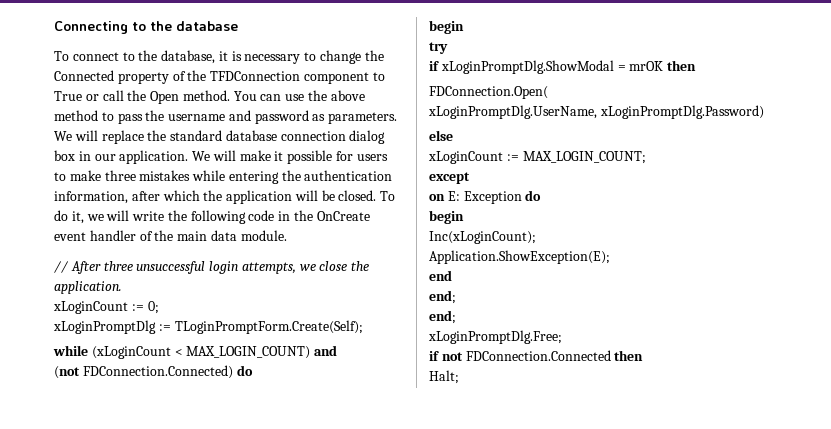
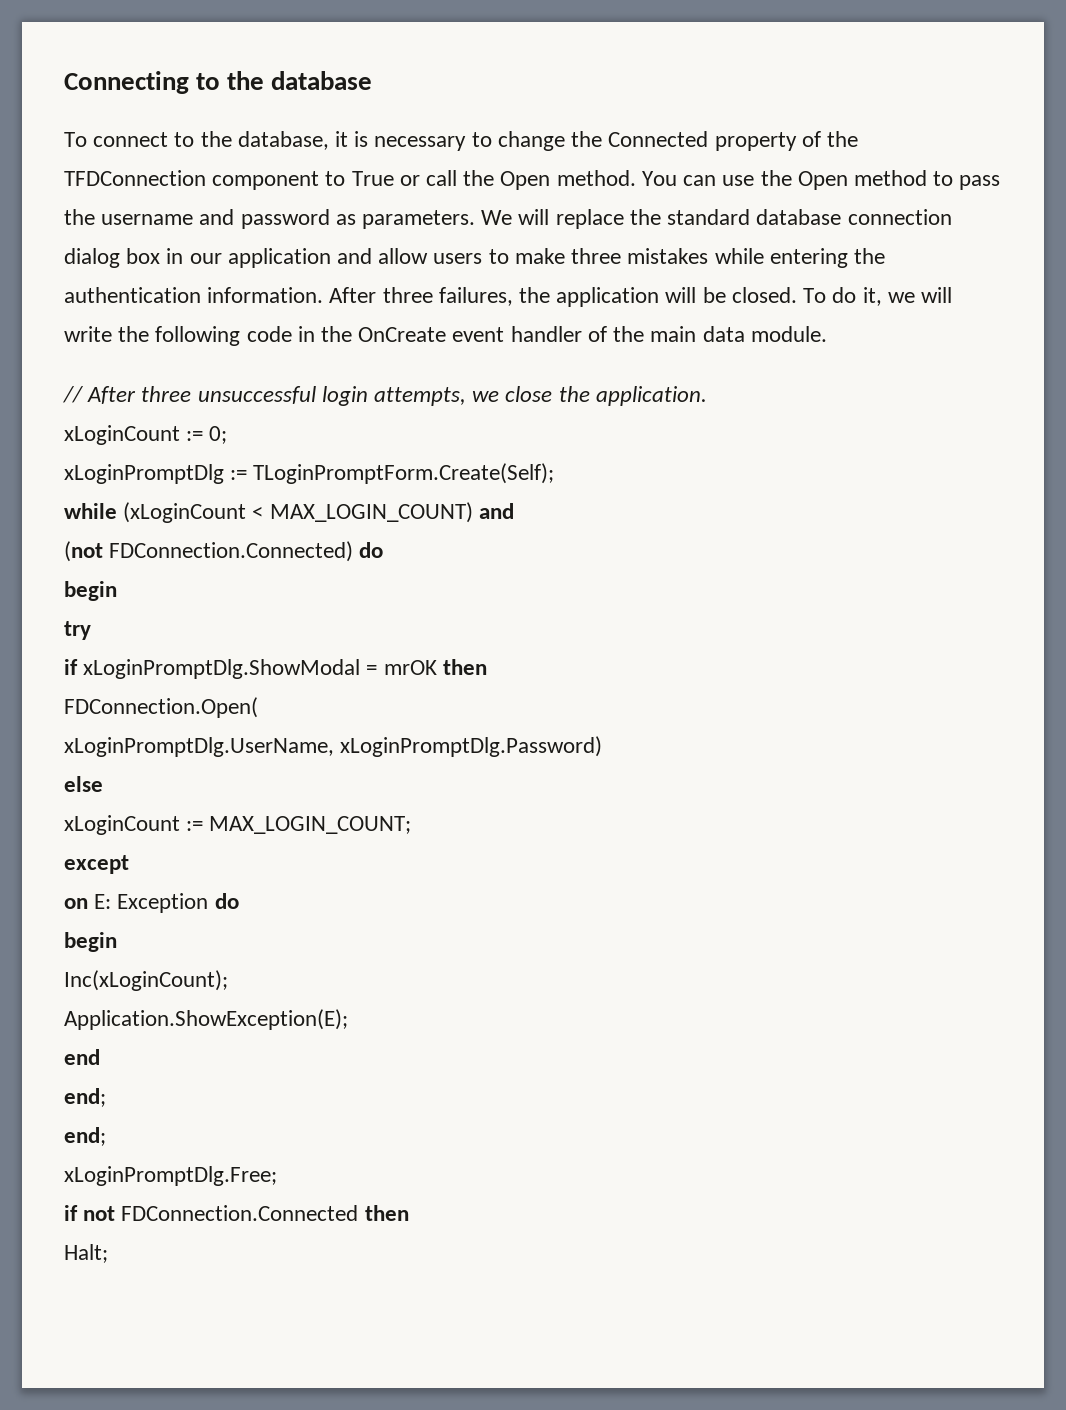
[330,90,365,101] above -> [797,171,848,190] Open
[119,150,354,164] application. We will make it possible for -> [227,248,429,268] application and allow
[54,190,200,204] information, after which -> [207,287,513,306] information. After three failures,

